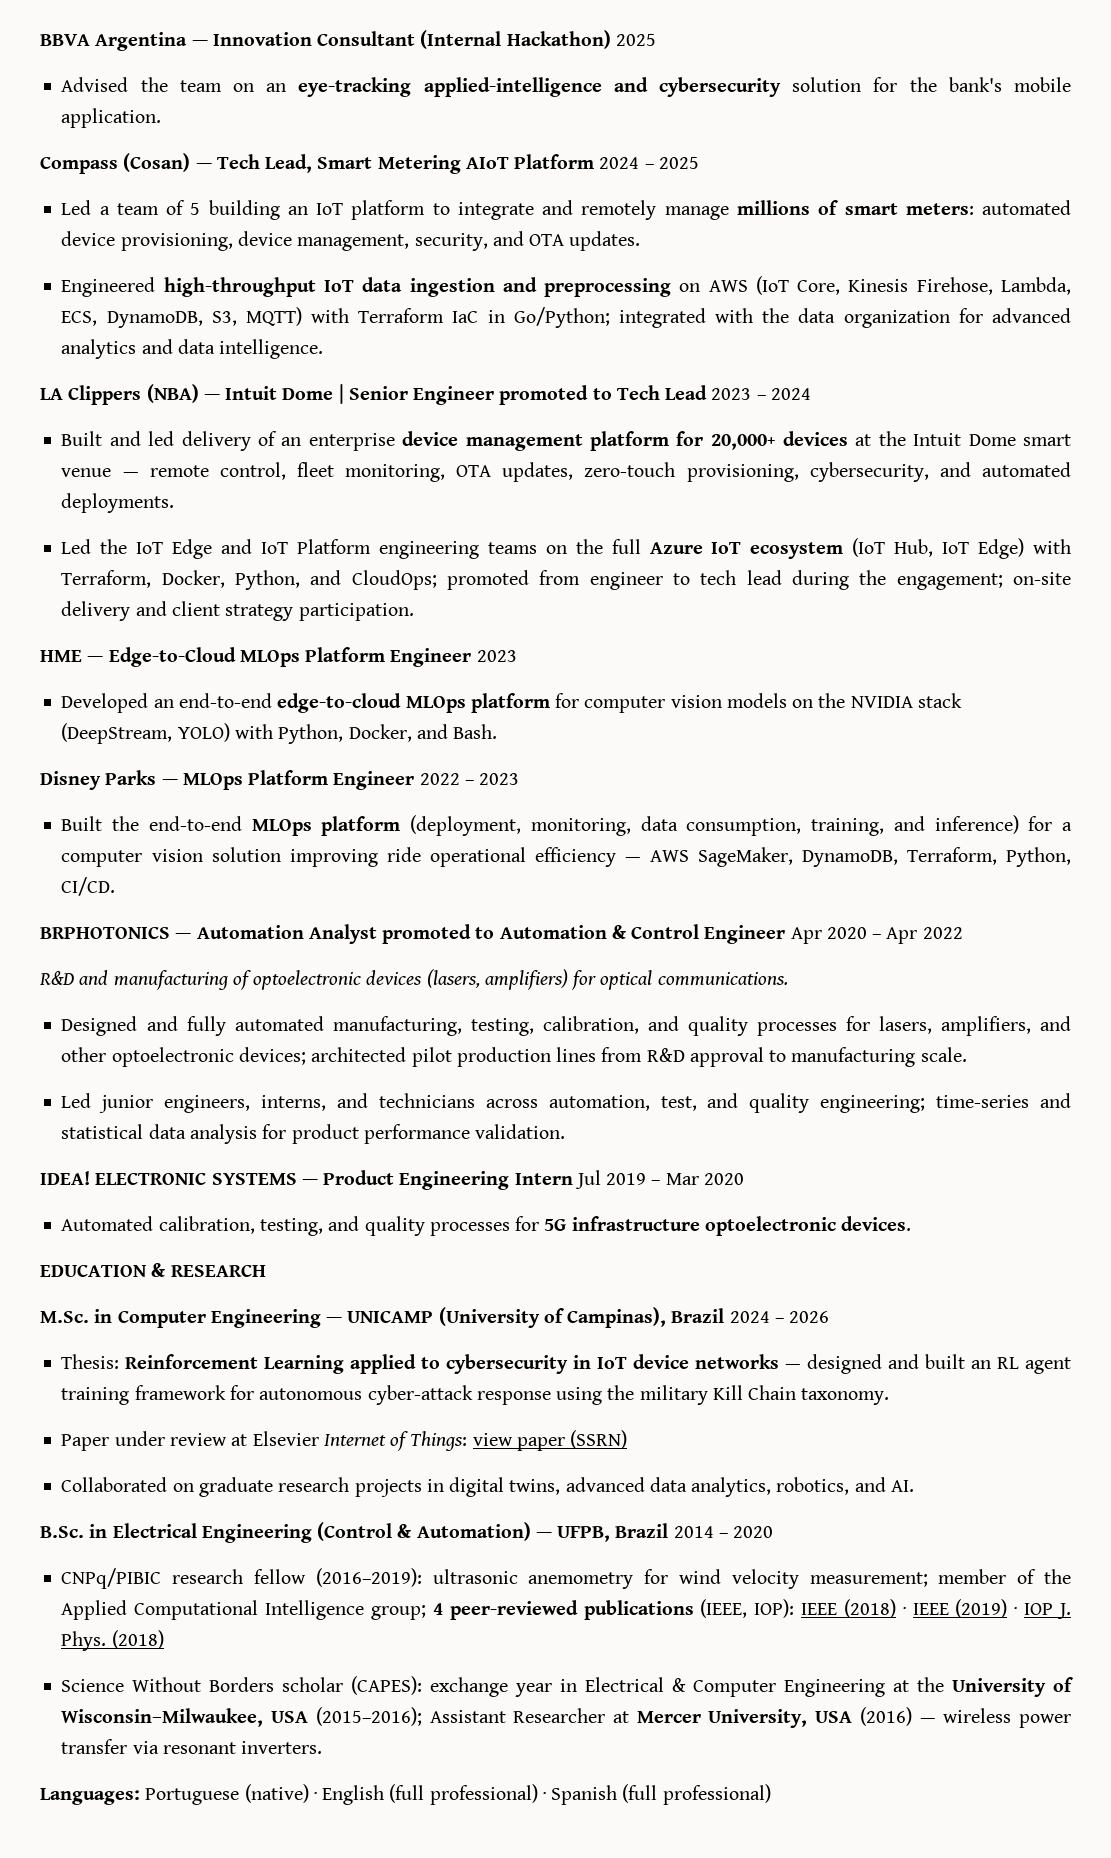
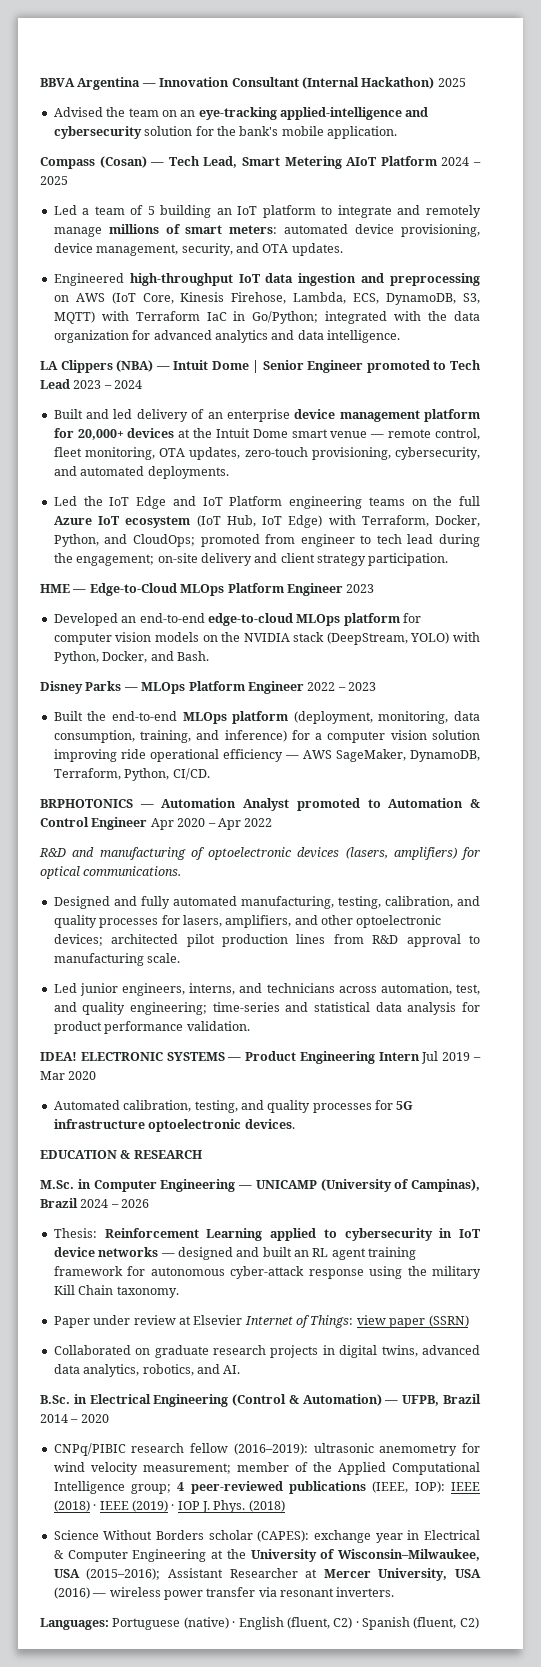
[389,1784,771,1805] (full professional) · Spanish (full professional) -> [286,1617,479,1630] (fluent, C2) · Spanish (fluent, C2)

